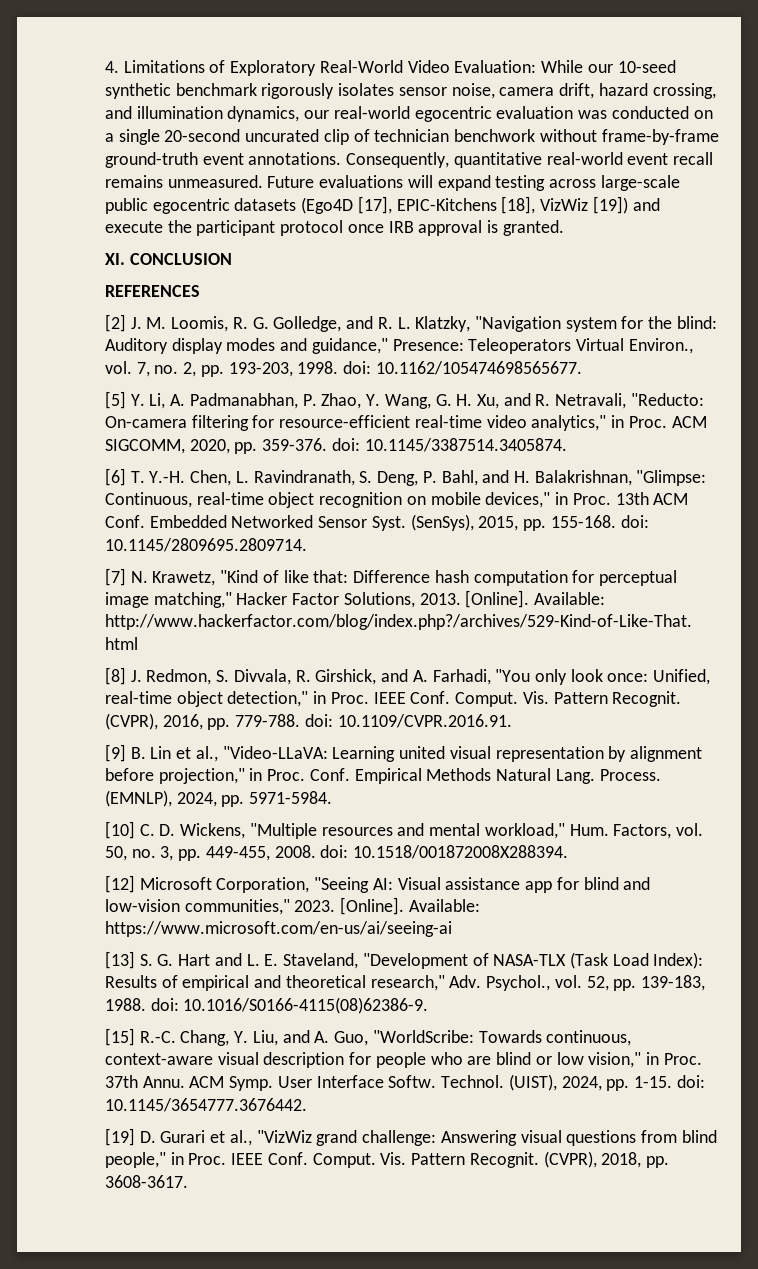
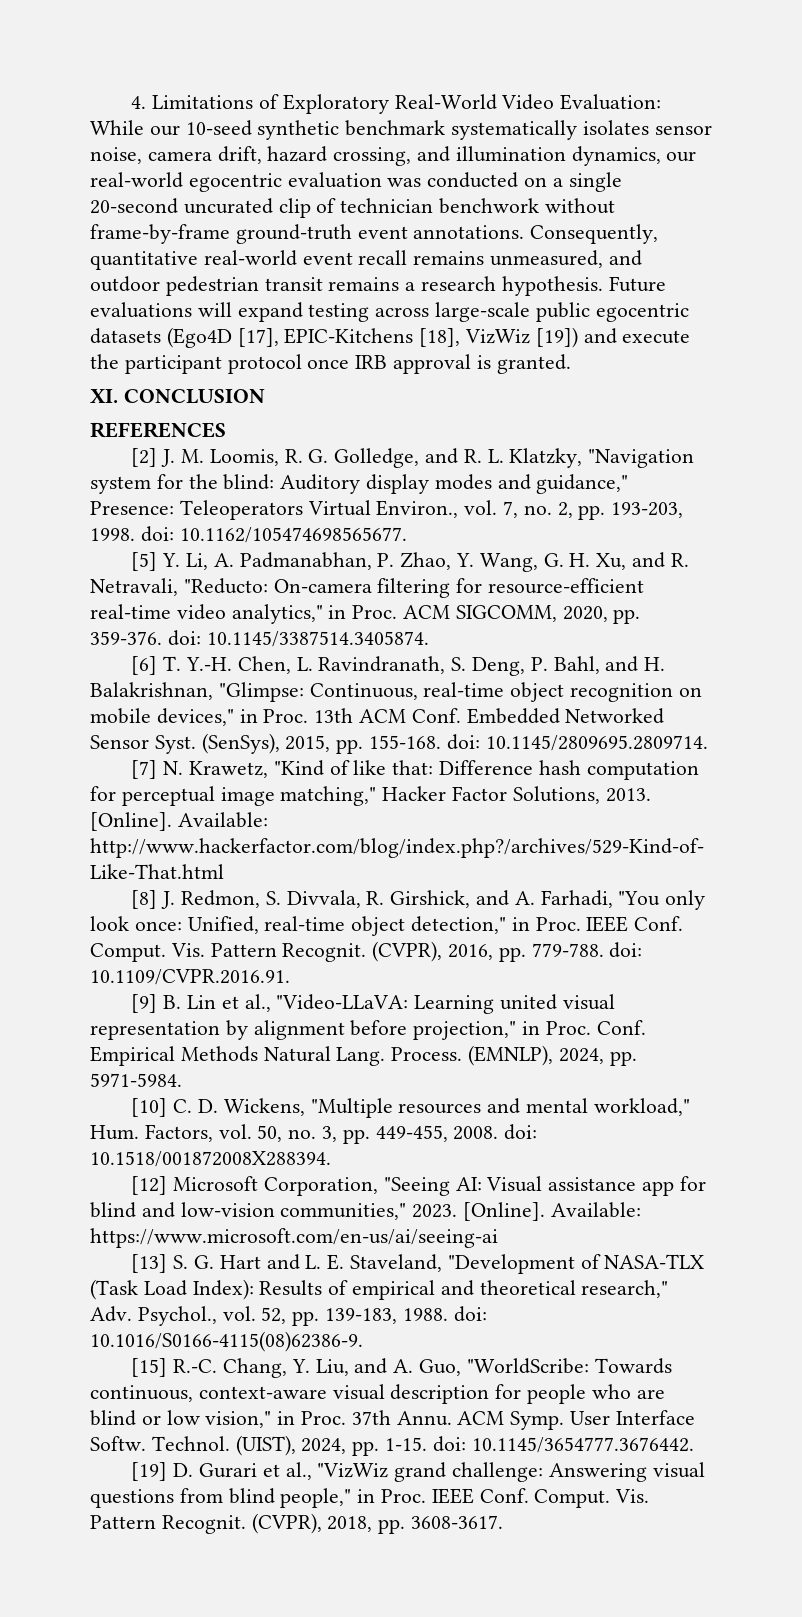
[261,83,335,99] rigorously -> [451,120,578,140] systematically
[167,175,263,188] unmeasured. -> [490,250,642,268] [90,276,603,296] unmeasured, and outdoor pedestrian transit remains a research hypothesis.

